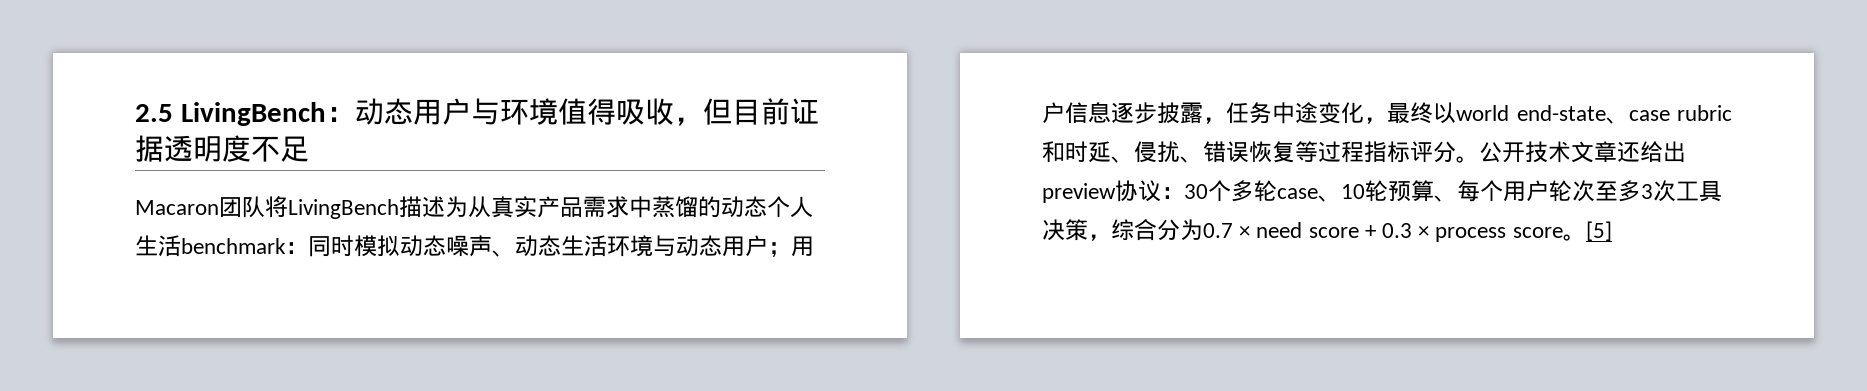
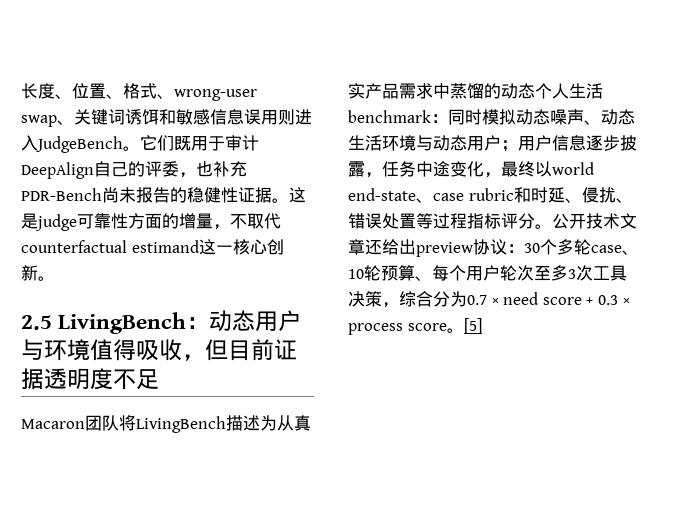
(135, 113) none -> [21,83,257,101] [21,109,312,127] [21,135,259,153] [21,161,247,179] [21,187,306,203] [21,213,281,231] [21,239,284,255] [21,265,55,281] 长度、位置、格式、wrong-user swap、关键词诱饵和敏感信息误用则进入JudgeBench。它们既用于审计DeepAlign自己的评委，也补充PDR-Bench尚未报告的稳健性证据。这是judge可靠性方面的增量，不取代counterfactual estimand这一核心创新。 //
[1249,141,1295,163] 恢复 -> [382,213,416,229] 处置

